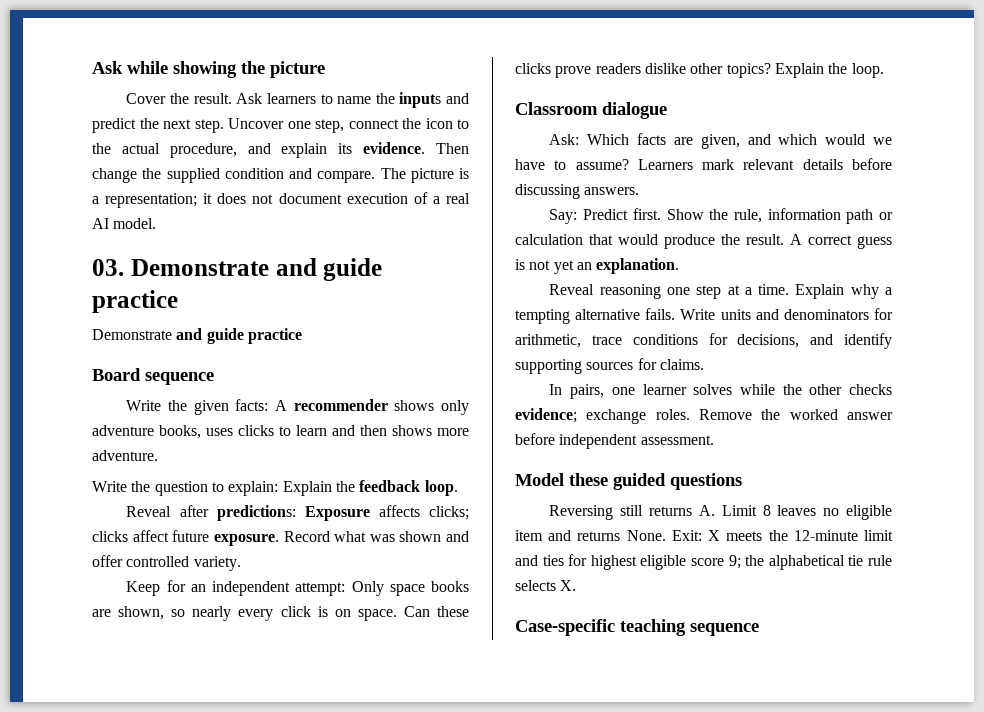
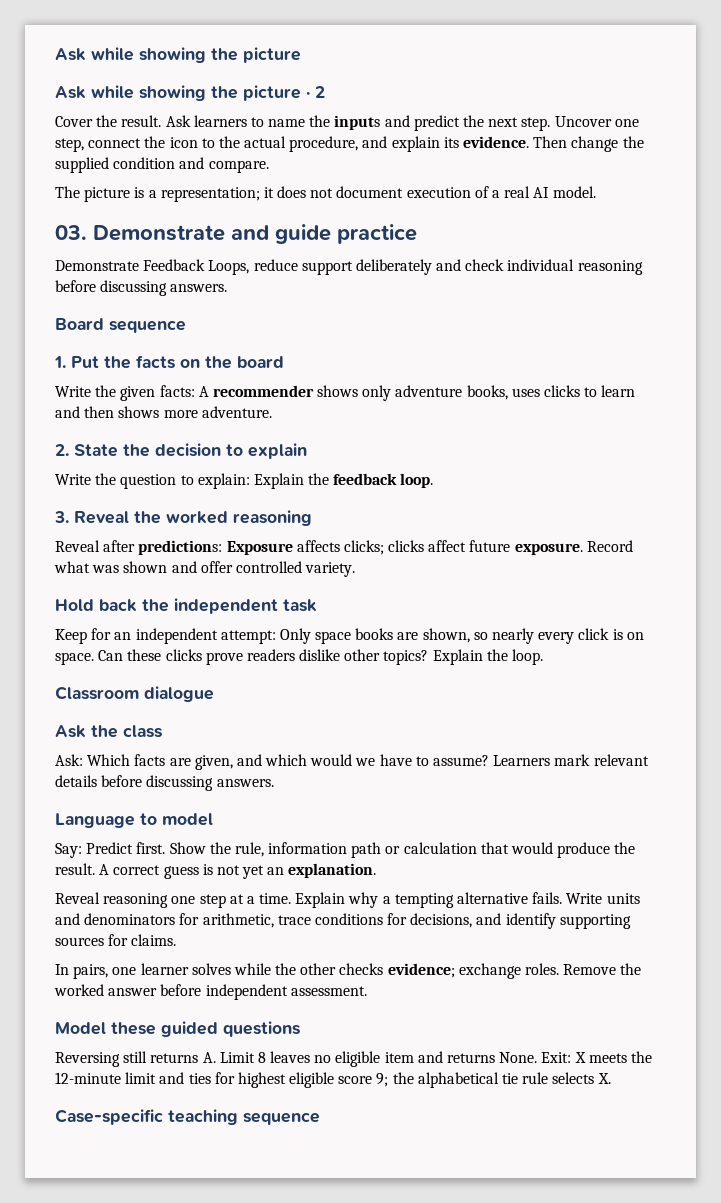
[92,61,325,78] Ask while showing the picture -> [55,47,301,63] [55,85,325,101] Ask while showing the picture // Ask while showing the picture · 2
(376, 177) none -> (269, 166) //
[176,328,302,344] [92,368,214,385] and guide practice // Board sequence -> [143,259,643,275] [55,280,228,296] [55,318,186,333] [54,355,284,369] Feedback Loops, reduce support deliberately and check individual reasoning before discussing answers. // Board sequence // 1. Put the facts on the board
(158, 455) none -> [55,443,307,459] // 2. State the decision to explain
(458, 488) none -> [54,510,312,526] // 3. Reveal the worked reasoning
(241, 563) none -> [55,598,317,614] // Hold back the independent task
(667, 110) none -> [55,725,162,738] // Ask the class
(640, 191) none -> [55,813,213,828] // Language to model

